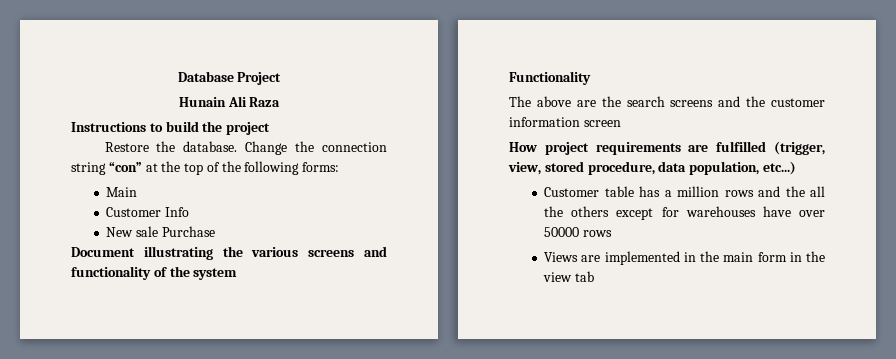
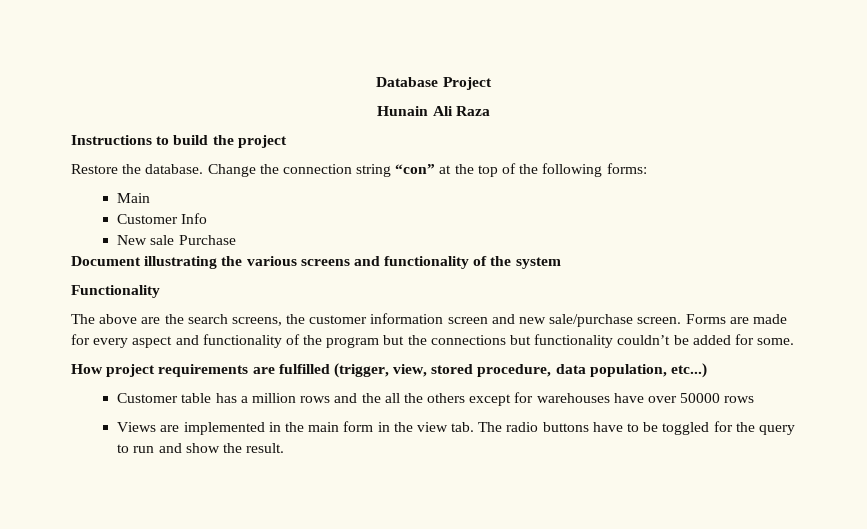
[670,96,741,107] screens and -> [231,317,282,326] screens,
(621, 123) none -> [491,314,787,327] [71,334,795,348] and new sale/purchase screen. Forms are made for every aspect and functionality of the program but the connections but functionality couldn’t be added for some.
[574,271,594,282] tab -> [451,421,795,435] [117,443,285,453] tab. The radio buttons have to be toggled for the query to run and show the result.

